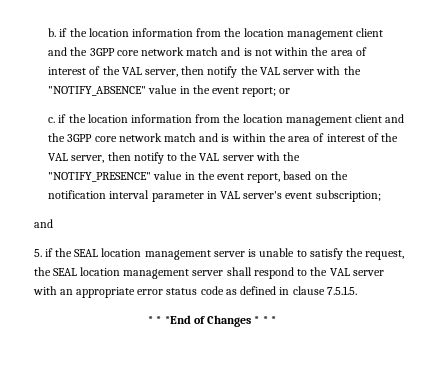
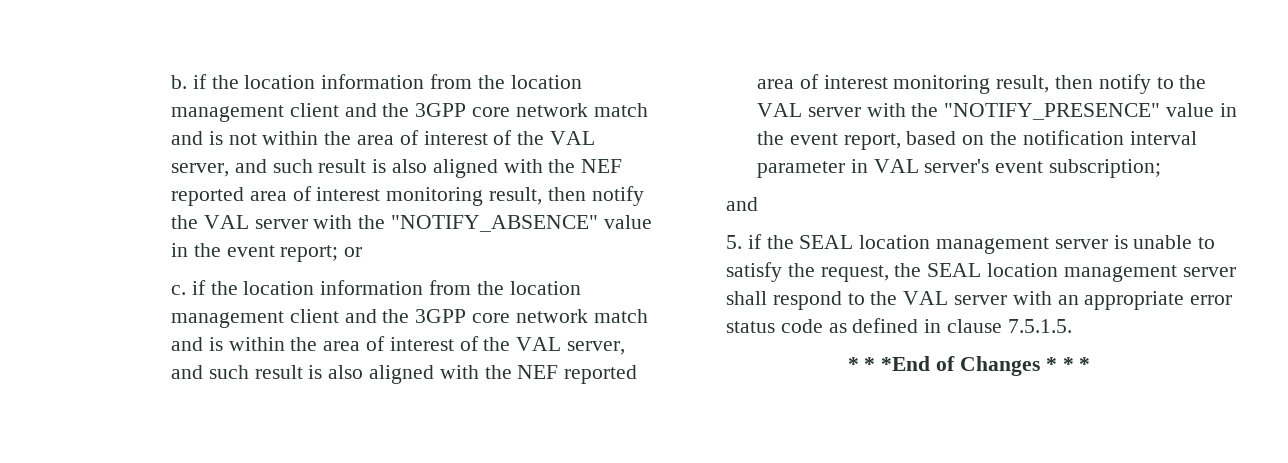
(179, 73) none -> [234,159,623,178] [170,186,542,206] and such result is also aligned with the NEF reported area of interest monitoring result,
(105, 159) none -> [170,365,638,384] [756,74,1050,94] and such result is also aligned with the NEF reported area of interest monitoring result,

